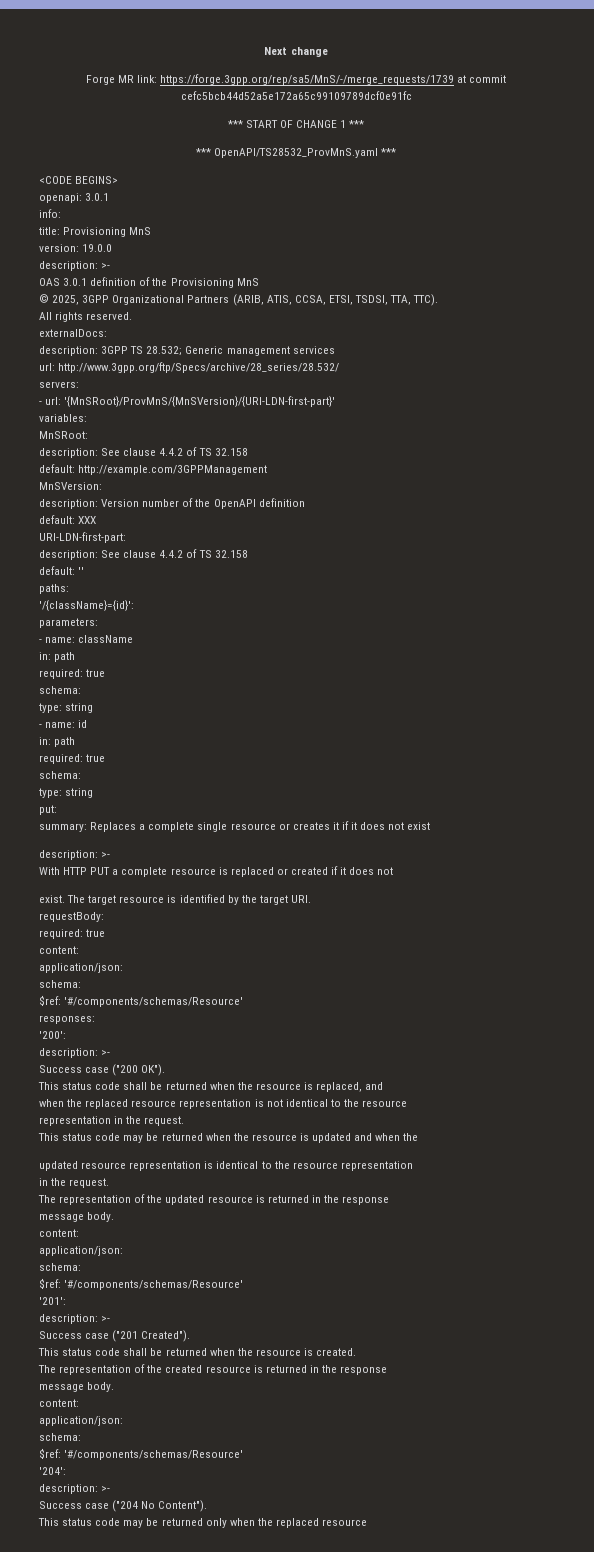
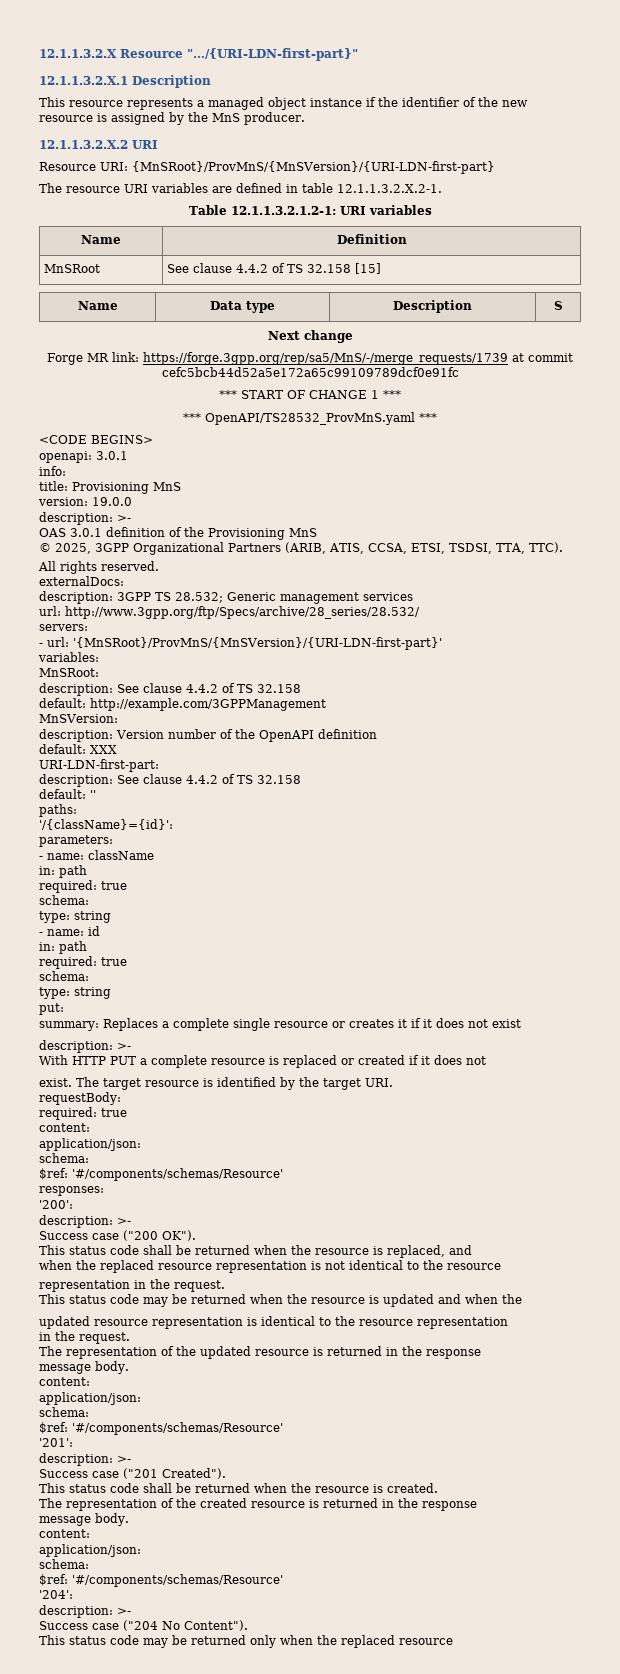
(264, 51) none -> [39,48,358,61] [39,75,211,88] [39,97,528,110] [39,112,305,125] [39,140,158,149] [39,161,495,174] [39,183,442,193] [188,205,432,215] [81,235,121,244] [336,234,407,244] [43,264,100,273] [166,263,381,274] [77,301,118,310] [210,301,275,313] [393,300,472,313] [553,301,563,310] 12.1.1.3.2.X Resource "…/{URI-LDN-first-part}" // 12.1.1.3.2.X.1 Description // This resource represents a managed object instance if the identifier of the new resource is assigned by the MnS producer. // 12.1.1.3.2.X.2 URI // Resource URI: {MnSRoot}/ProvMnS/{MnSVersion}/{URI-LDN-first-part} // The resource URI variables are defined in table 12.1.1.3.2.X.2-1. // Table 12.1.1.3.2.1.2-1: URI variables // Name | Definition // MnSRoot | See clause 4.4.2 of TS 32.158 [15] // Name | Data type | Description | S //

